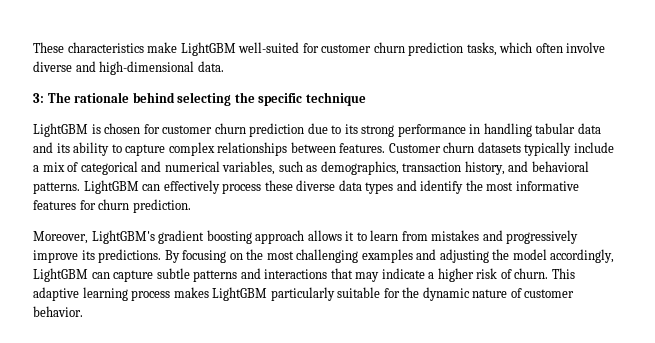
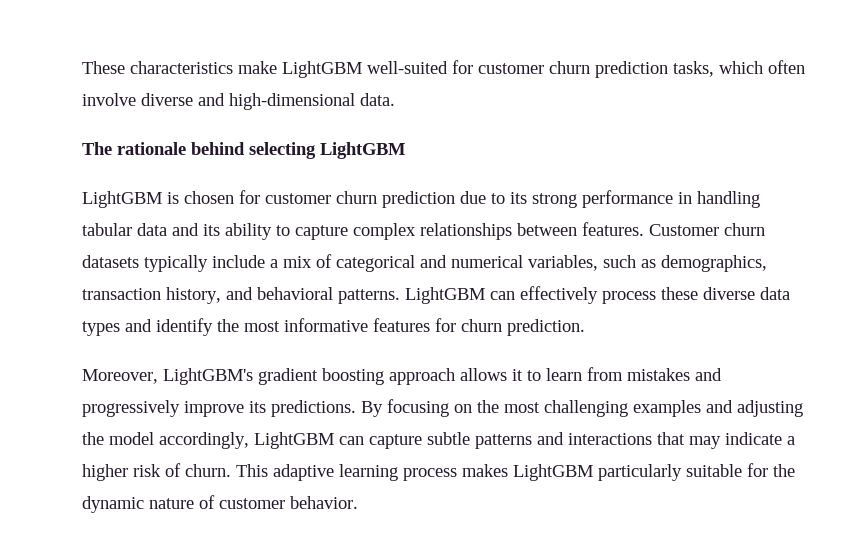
[33,93,44,103] 3: -> (395, 99) none
[234,92,366,106] the specific technique -> [320,142,405,159] LightGBM

